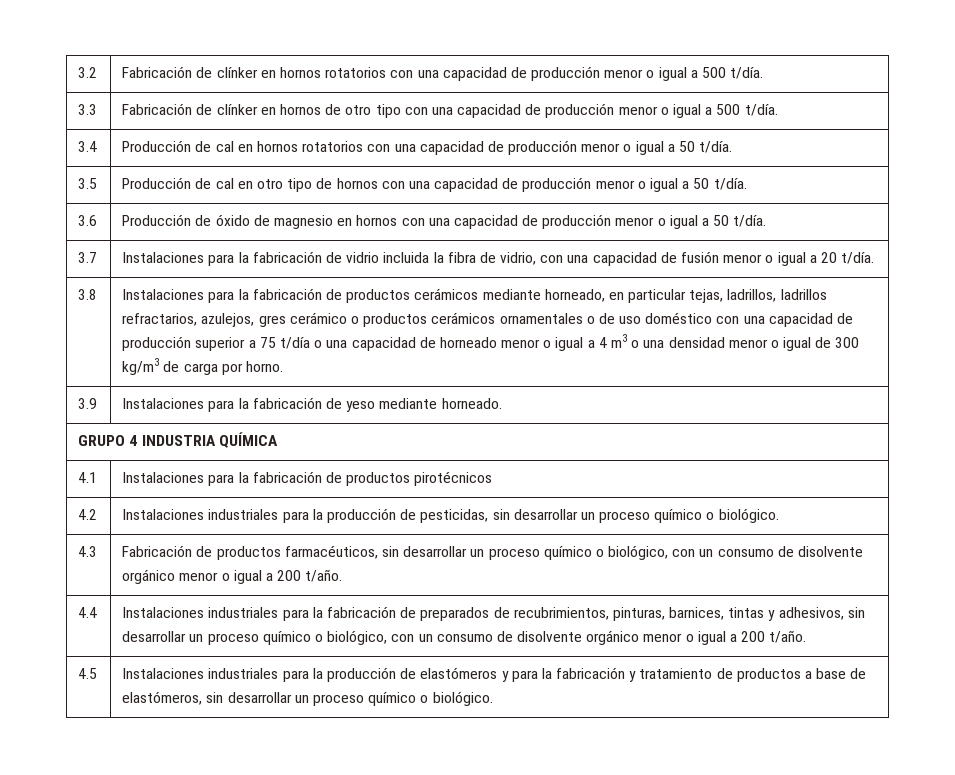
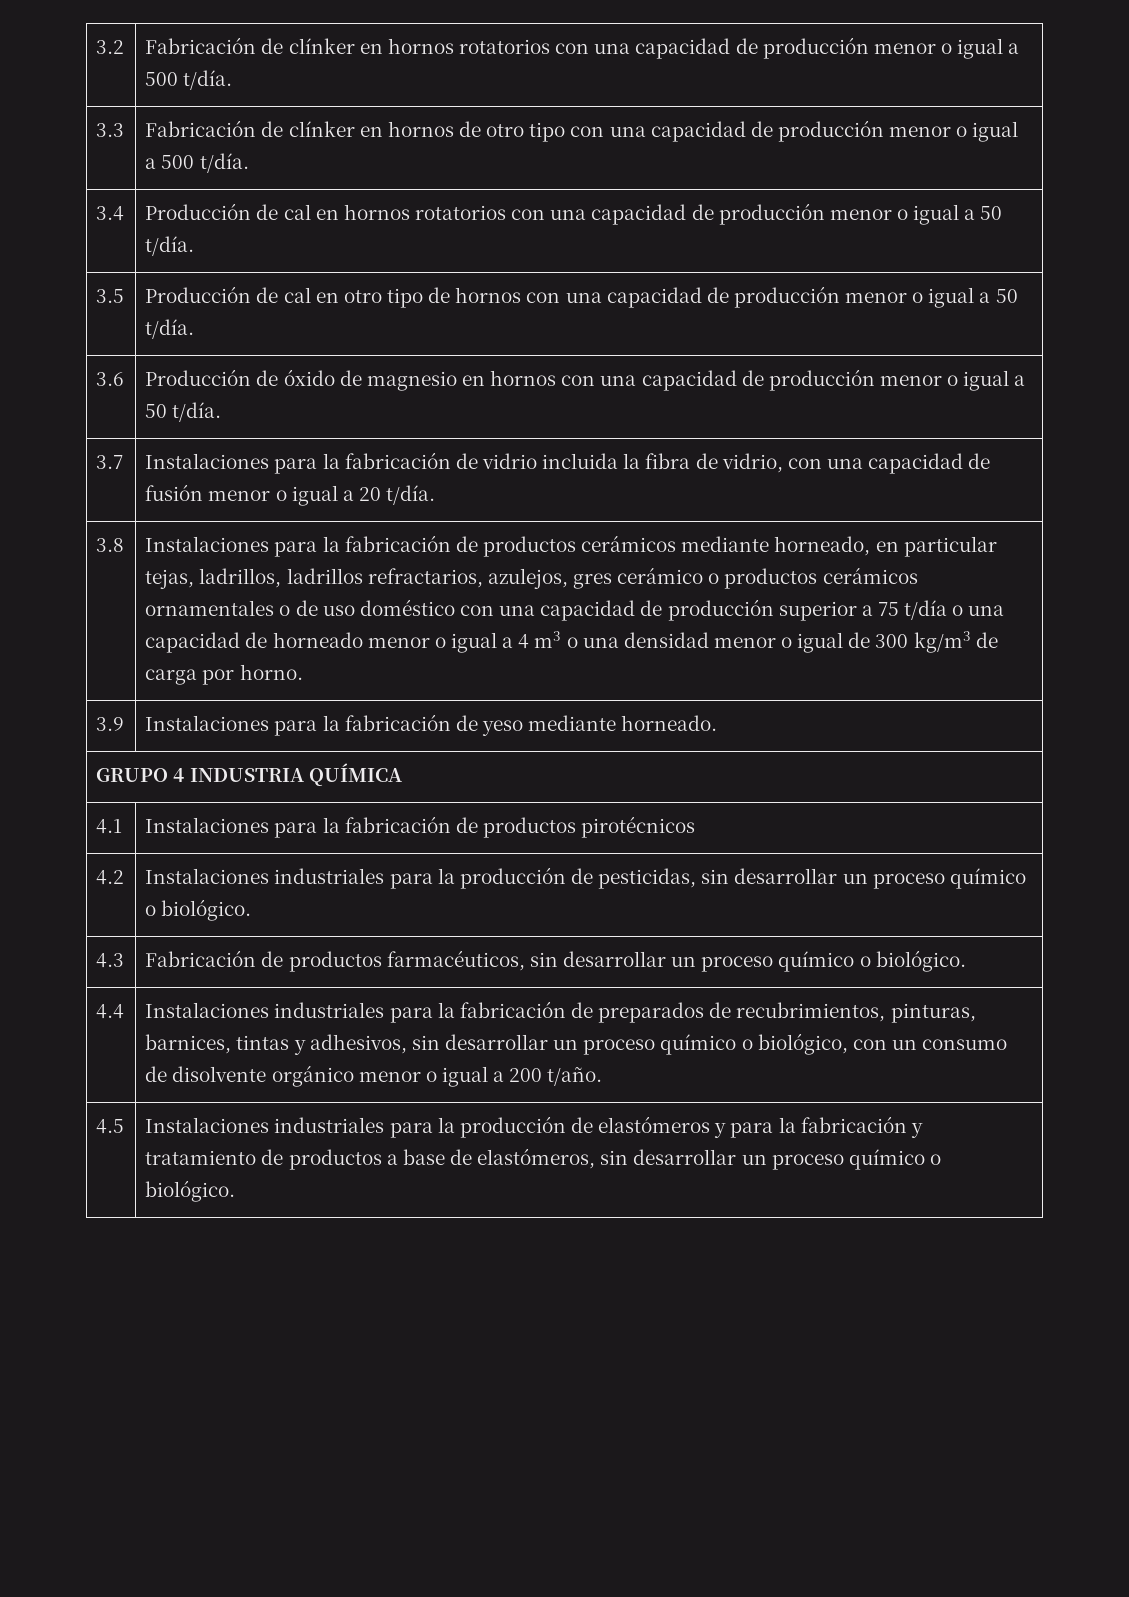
[608,545,863,560] [122,569,343,584] biológico, con un consumo de disolvente orgánico menor o igual a 200 t/año. -> [875,950,966,972] biológico.

